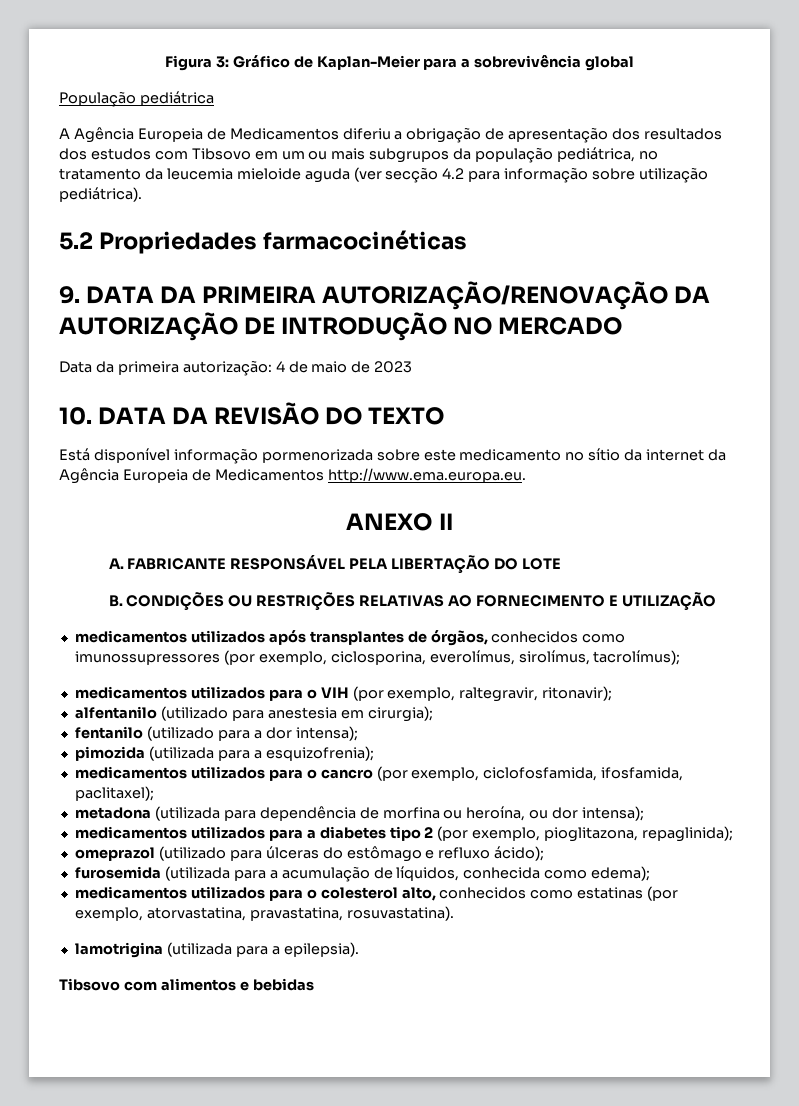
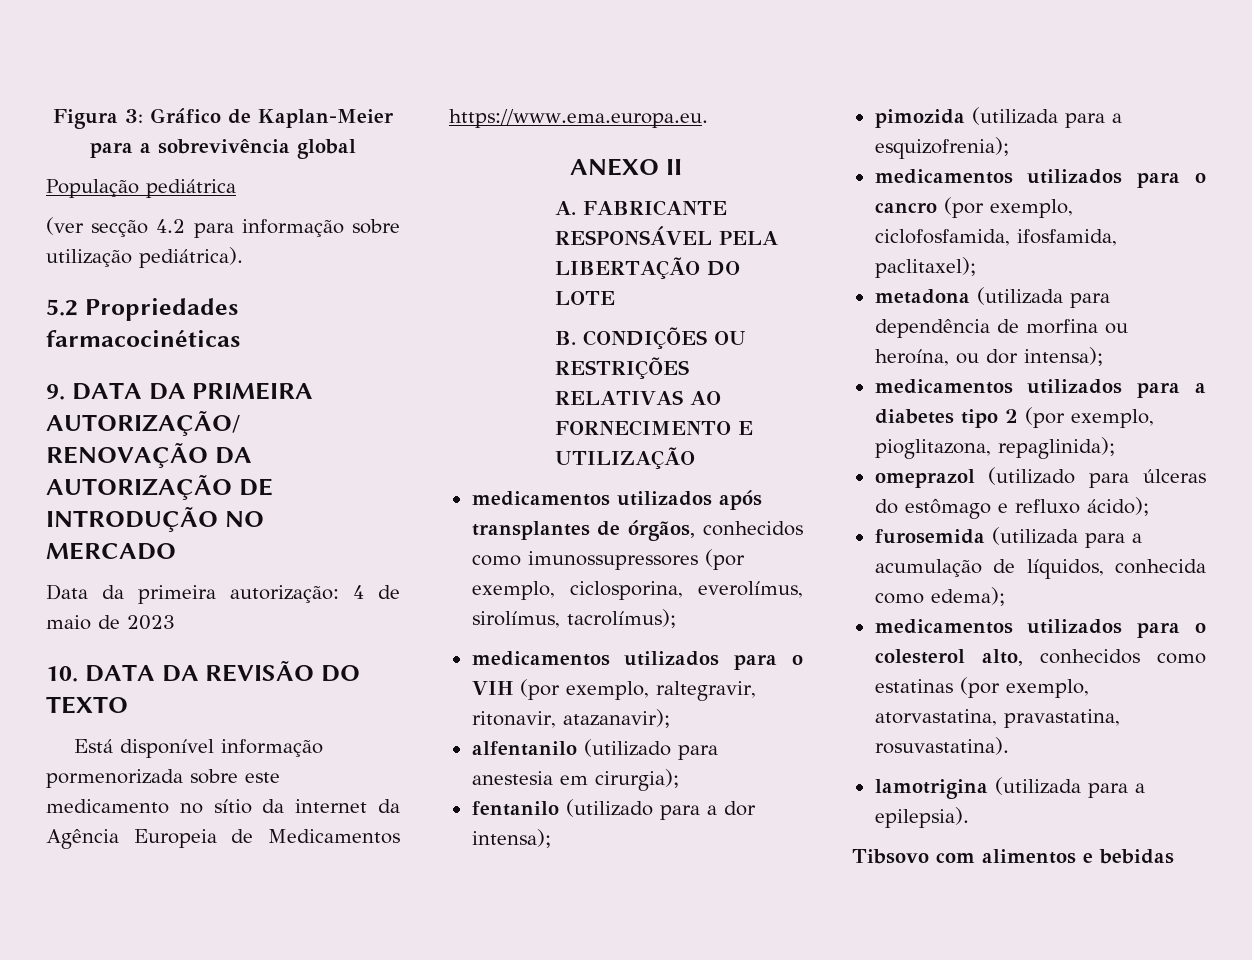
[59,127,723,143] [59,147,658,163] [59,168,350,183] A Agência Europeia de Medicamentos diferiu a obrigação de apresentação dos resultados dos estudos com Tibsovo em um ou mais subgrupos da população pediátrica, no tratamento da leucemia mieloide aguda -> (236, 188) none
[327,468,526,483] http://www.ema.europa.eu. -> [449,109,708,128] https://www.ema.europa.eu.
[542,686,613,701] ritonavir); -> [471,709,670,728] ritonavir, atazanavir);

